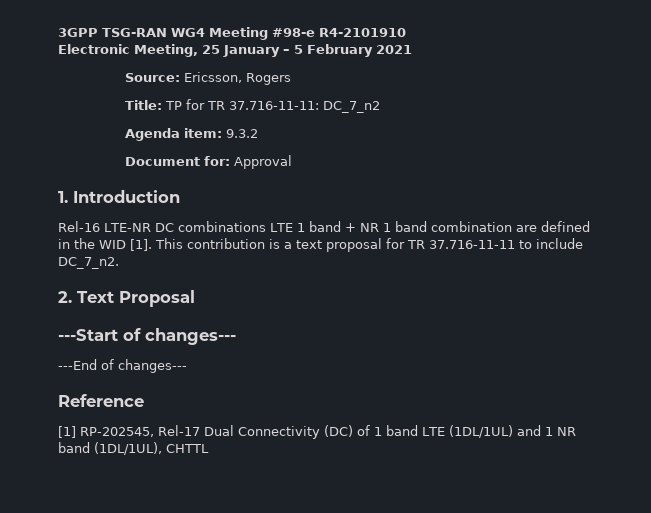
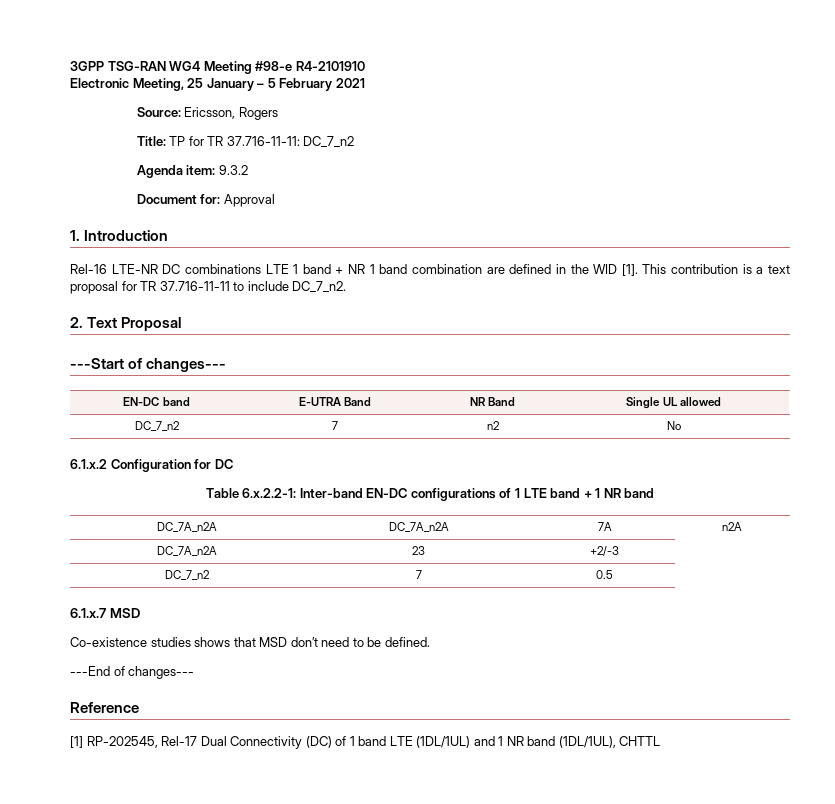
(236, 336) none -> [123,397,190,406] [298,397,372,406] [469,397,516,406] [626,397,721,409] [134,421,179,431] [332,421,338,430] [486,421,499,430] [666,421,681,430] [70,459,233,472] [205,488,655,501] [156,522,217,532] [388,522,449,532] [597,522,612,531] [722,522,742,531] [156,546,217,556] [412,546,425,555] [590,546,619,557] [164,570,209,580] [415,570,422,579] [596,570,613,579] [70,608,140,618] [70,637,430,647] // EN-DC band | E-UTRA Band | NR Band | Single UL allowed // DC_7_n2 | 7 | n2 | No // 6.1.x.2 Configuration for DC // Table 6.x.2.2-1: Inter-band EN-DC configurations of 1 LTE band + 1 NR band // DC_7A_n2A | DC_7A_n2A | 7A | n2A // DC_7A_n2A | 23 | +2/-3 // DC_7_n2 | 7 | 0.5 // 6.1.x.7 MSD // Co-existence studies shows that MSD don’t need to be defined.

